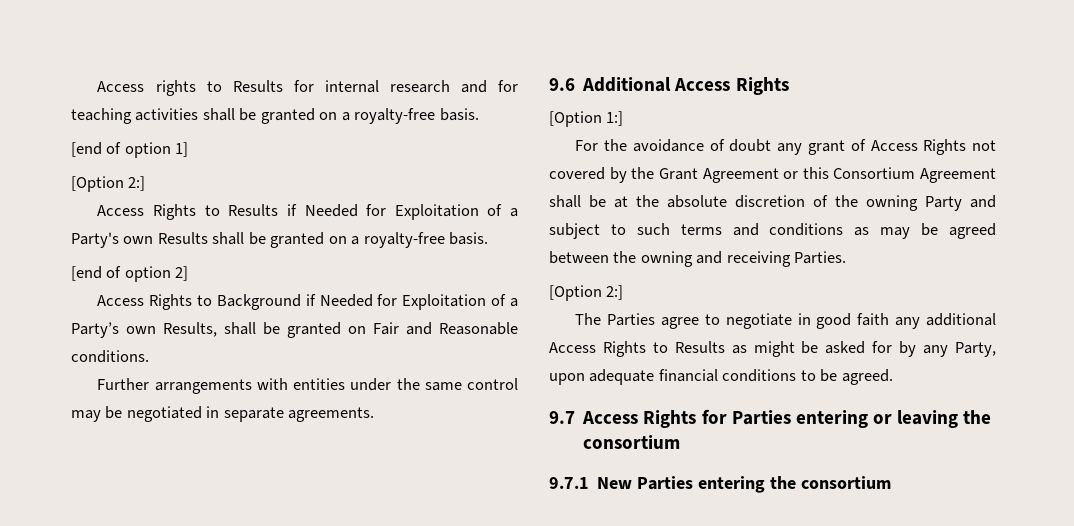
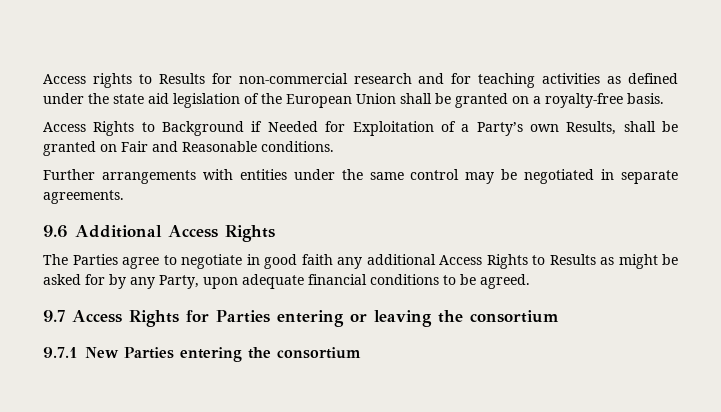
[324,80,379,93] internal -> [238,73,348,84] non-commercial
[202,108,479,124] [71,142,189,158] [71,176,146,192] [97,204,518,220] [71,232,489,248] [71,266,189,282] shall be granted on a royalty-free basis. // [end of option 1] // [Option 2:] // Access Rights to Results if Needed for Exploitation of a Party's own Results shall be granted on a royalty-free basis. // [end of option 2] -> [607,73,678,84] [43,93,664,108] as defined under the state aid legislation of the European Union shall be granted on a royalty-free basis.
[549,111,624,127] [575,139,997,155] [549,167,996,183] [549,195,996,211] [549,223,997,239] [549,251,847,267] [549,285,624,301] // [Option 1:] // For the avoidance of doubt any grant of Access Rights not covered by the Grant Agreement or this Consortium Agreement shall be at the absolute discretion of the owning Party and subject to such terms and conditions as may be agreed between the owning and receiving Parties. // [Option 2:] -> (275, 233) none

